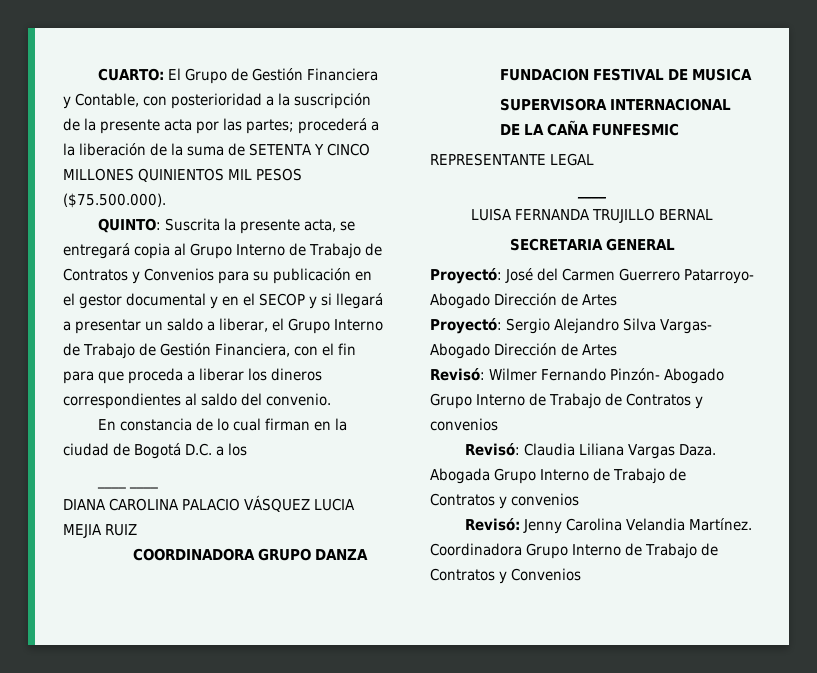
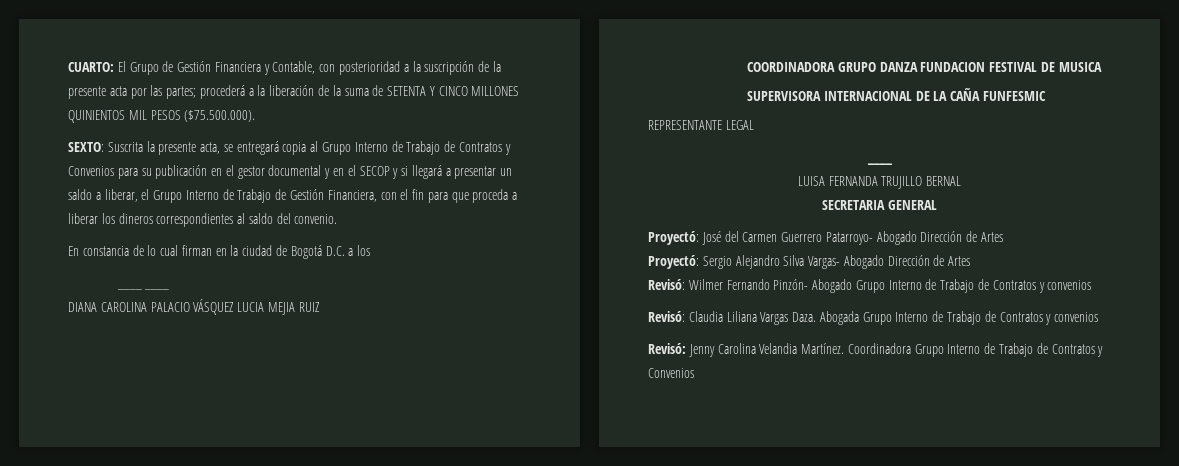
[97,218,161,233] QUINTO: -> [68,142,104,152] SEXTO:

